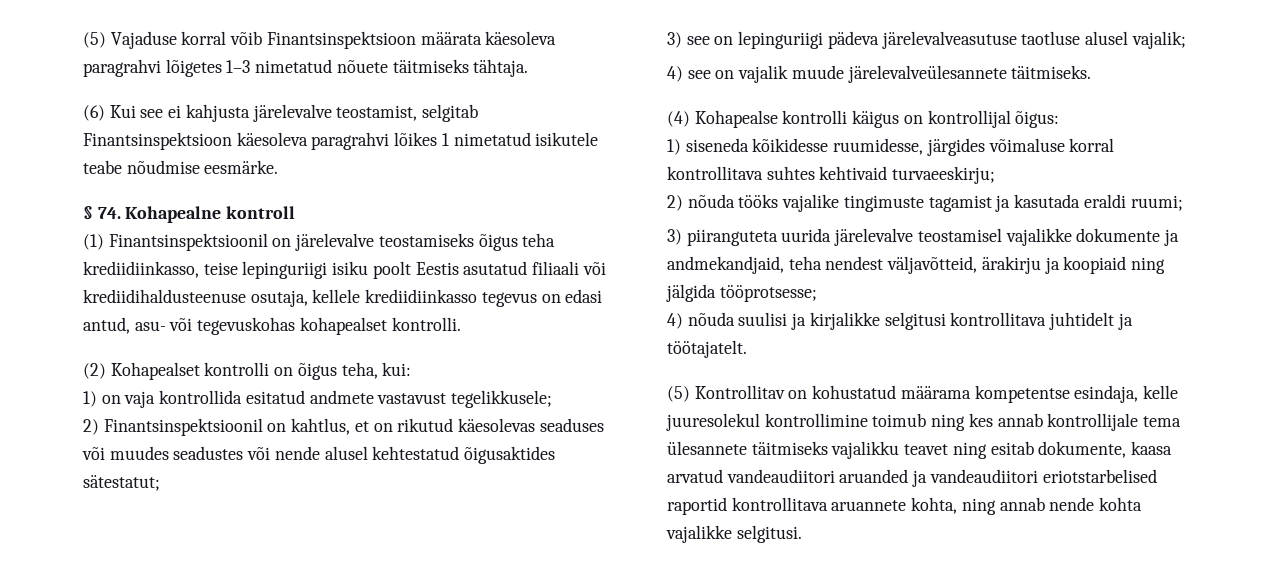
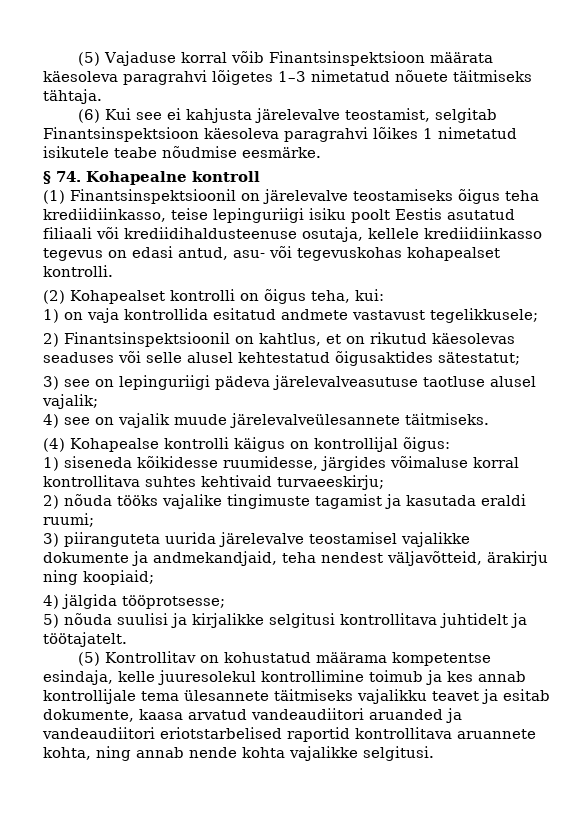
[109,446,320,460] muudes seadustes või nende -> [146,352,182,363] selle
[1044,256,1166,274] ja koopiaid ning -> [43,570,154,585] [43,595,59,609] ning koopiaid; // 4)
[667,313,683,329] 4) -> [43,614,59,628] 5)
[931,414,966,431] ning -> [426,670,442,685] ja
[952,442,987,459] ning -> [482,689,498,704] ja

